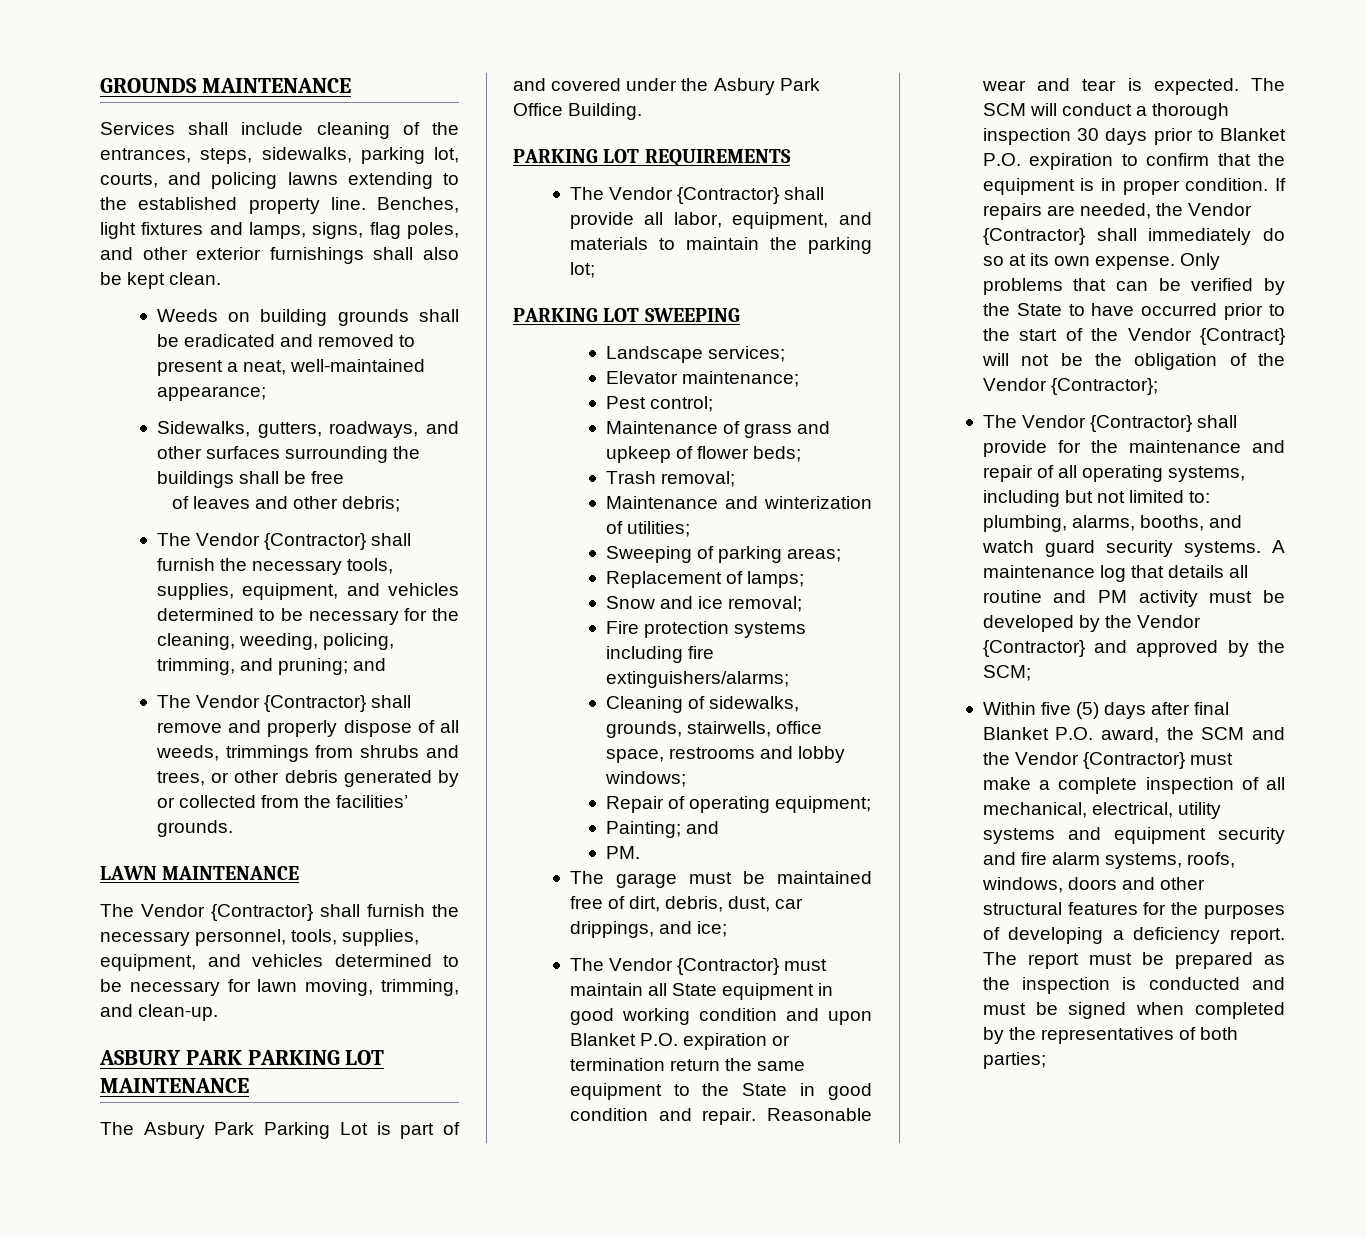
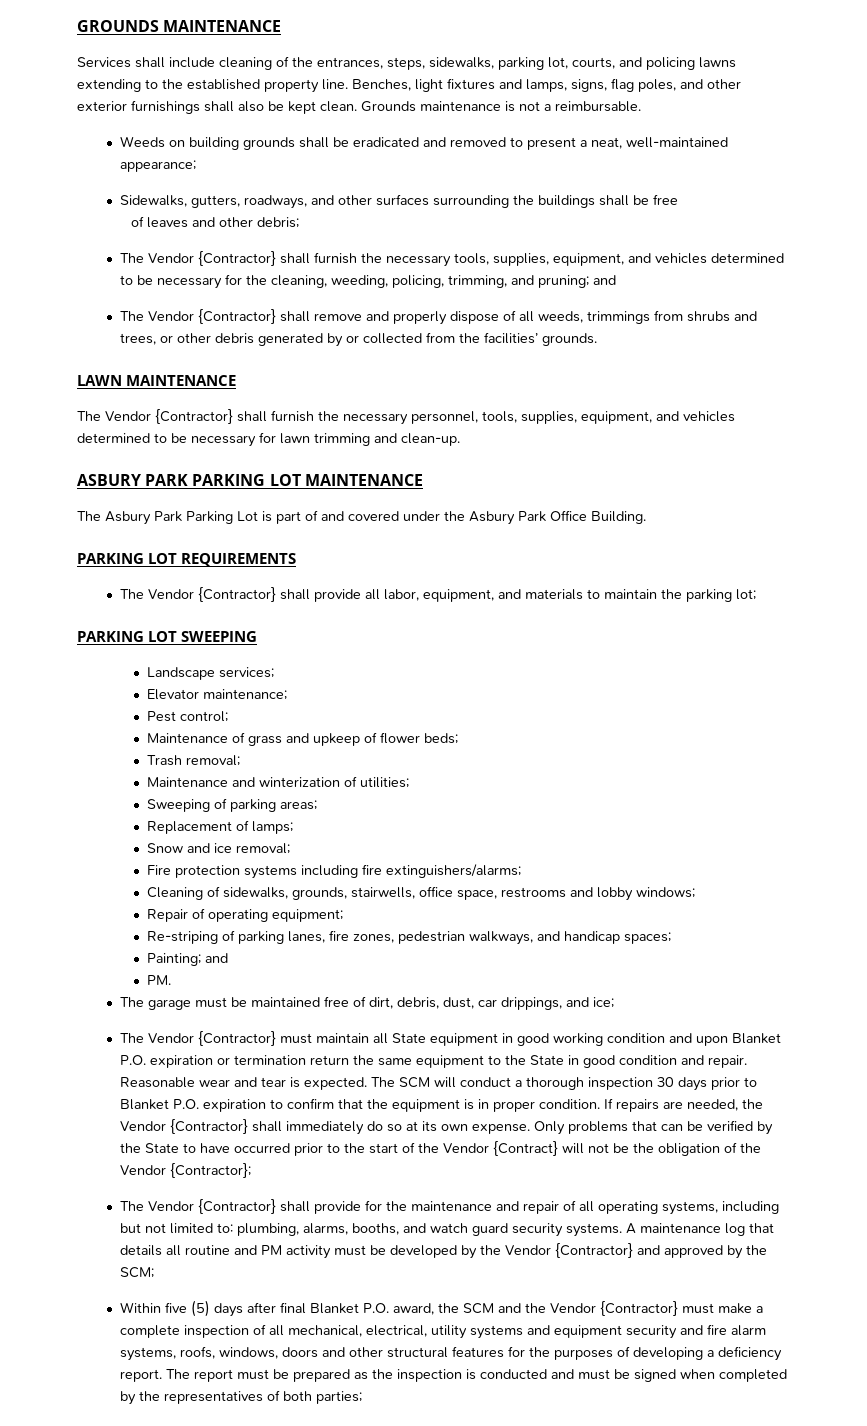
(222, 278) none -> [361,101,641,112] Grounds maintenance is not a reimbursable.
[305,979,460,996] moving, trimming, -> [314,433,370,446] trimming
(872, 804) none -> [146,930,671,945] // Re-striping of parking lanes, fire zones, pedestrian walkways, and handicap spaces;

